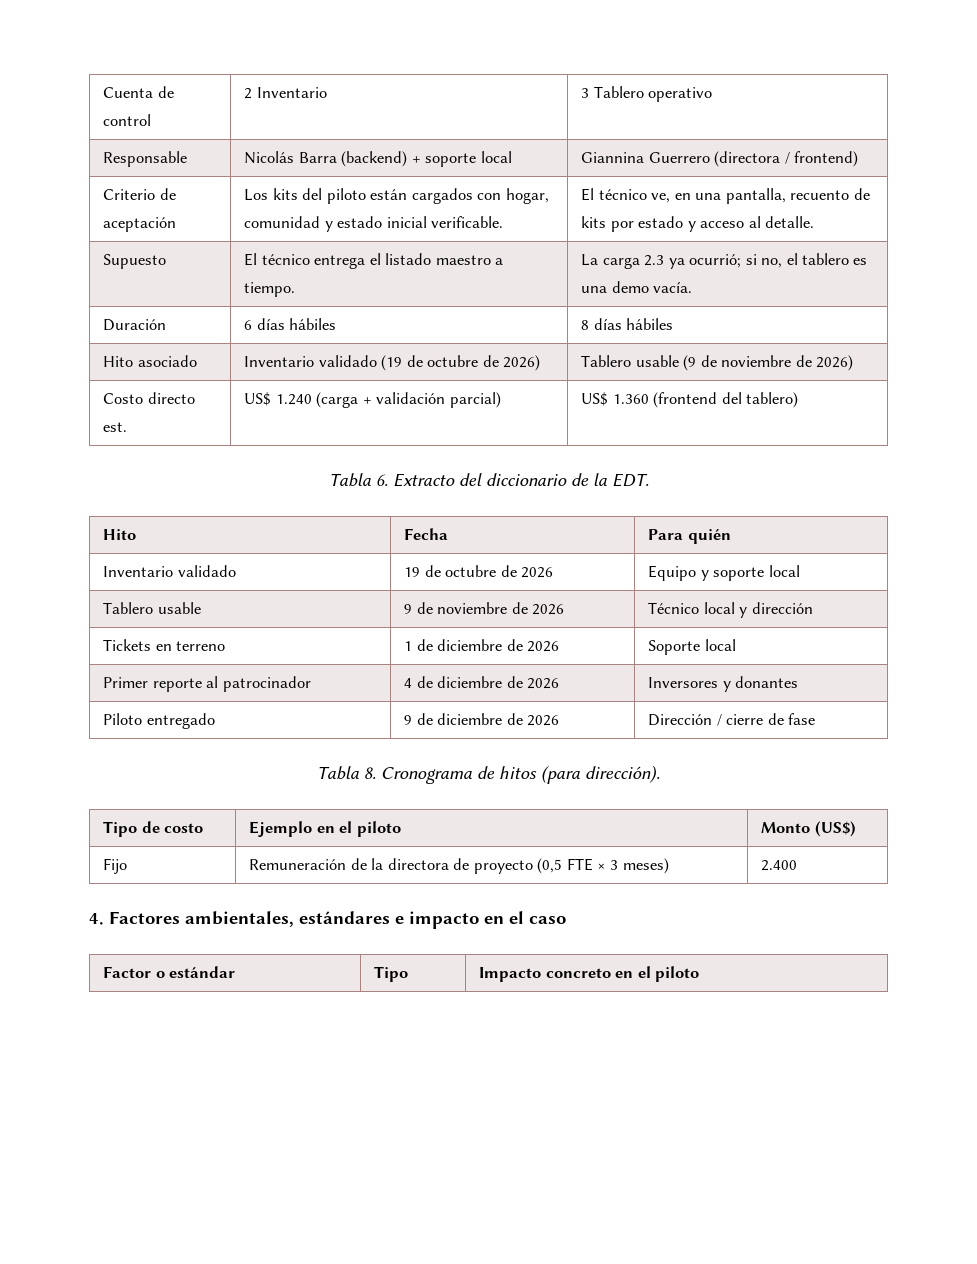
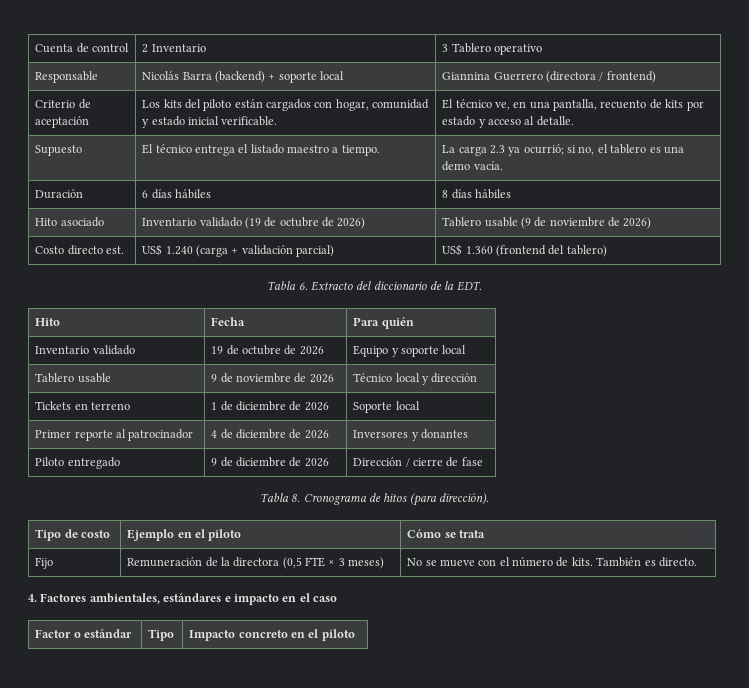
[761,821,856,837] Monto (US$) -> [407,529,485,538] Cómo se trata
[453,858,533,874] de proyecto -> (280, 562) none
[761,860,798,871] 2.400 -> [407,556,697,567] No se mueve con el número de kits. También es directo.

